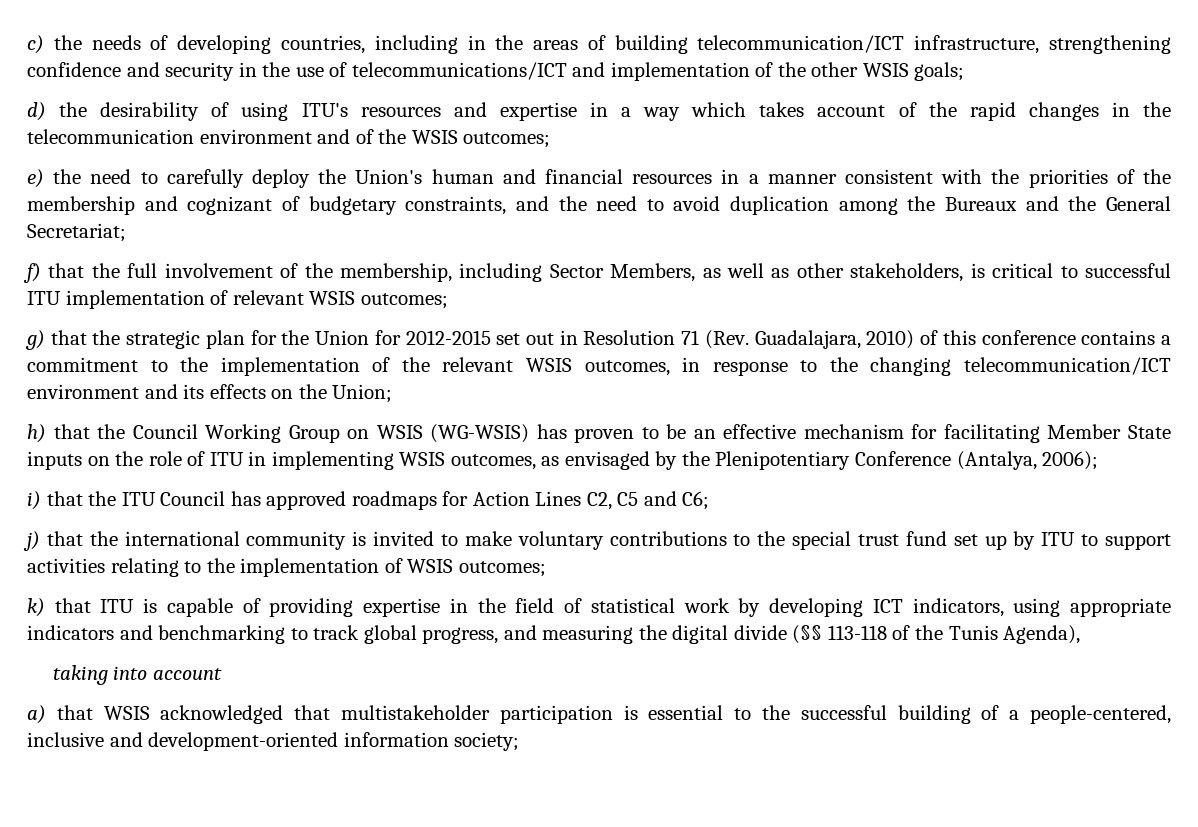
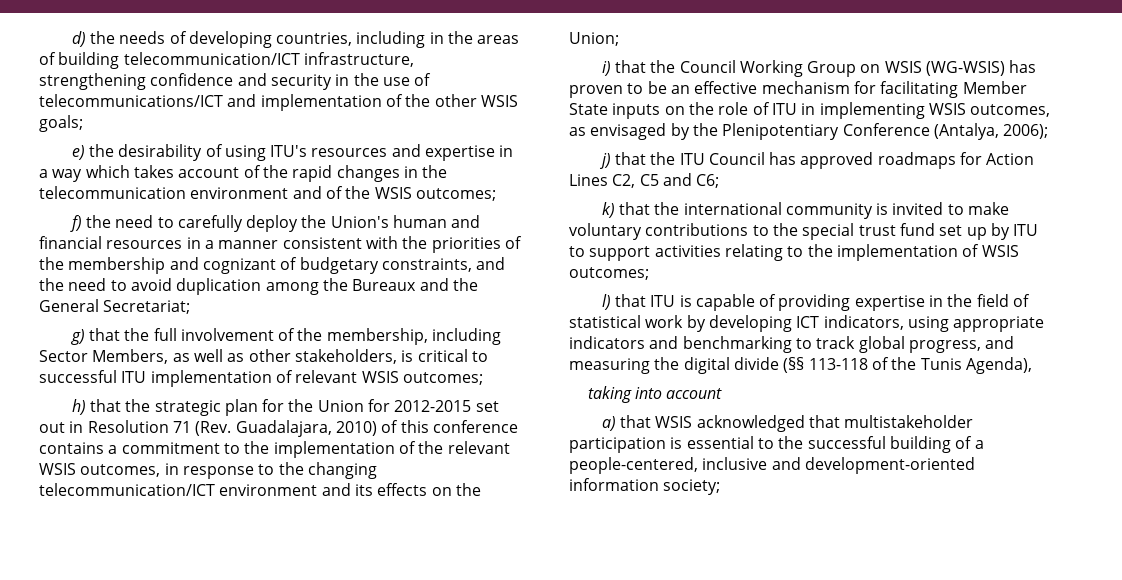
[27,35,44,54] c) -> [71,31,86,47] d)
[27,102,46,121] d) -> [71,145,85,160] e)
[27,169,44,188] e) -> [69,215,82,232] f)
[23,263,41,283] f) -> [70,329,85,345] g)
[25,330,45,350] g) -> [71,399,86,415] h)
[27,424,46,443] h) -> [601,61,611,76] i)
[27,491,41,510] i) -> [598,153,611,169] j)
[23,531,40,551] j) -> [601,202,615,218] k)
[27,598,45,617] k) -> [601,294,611,310] l)

